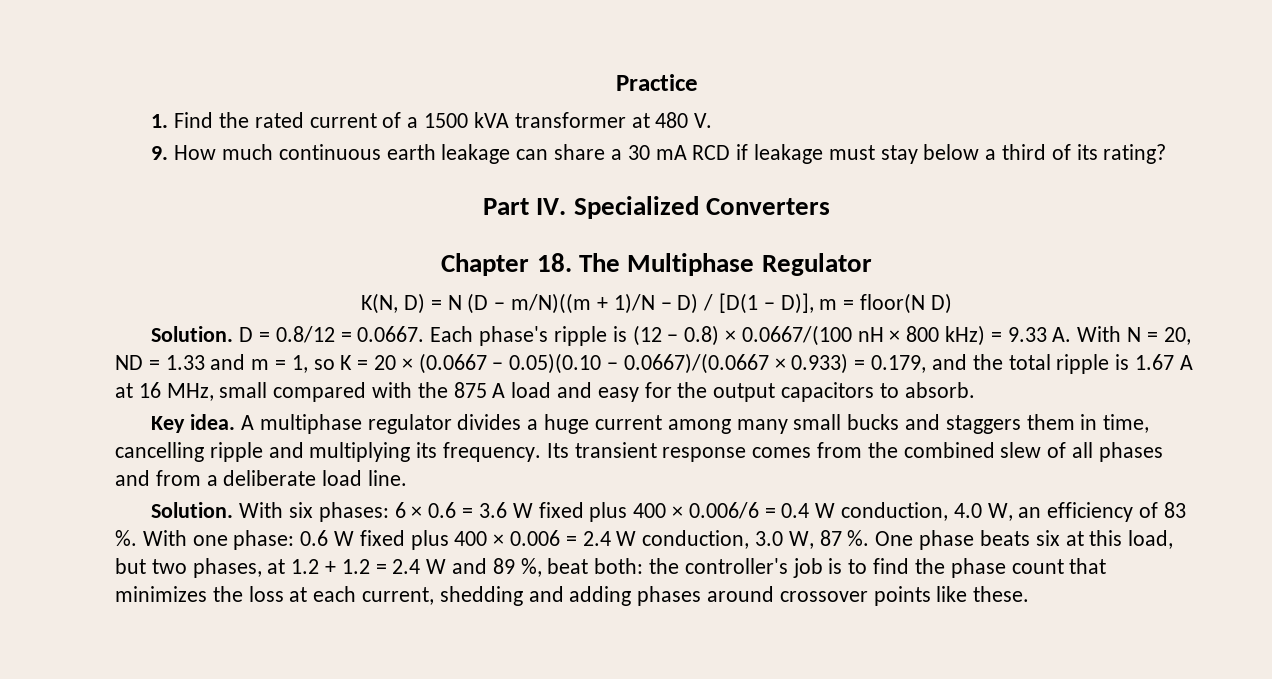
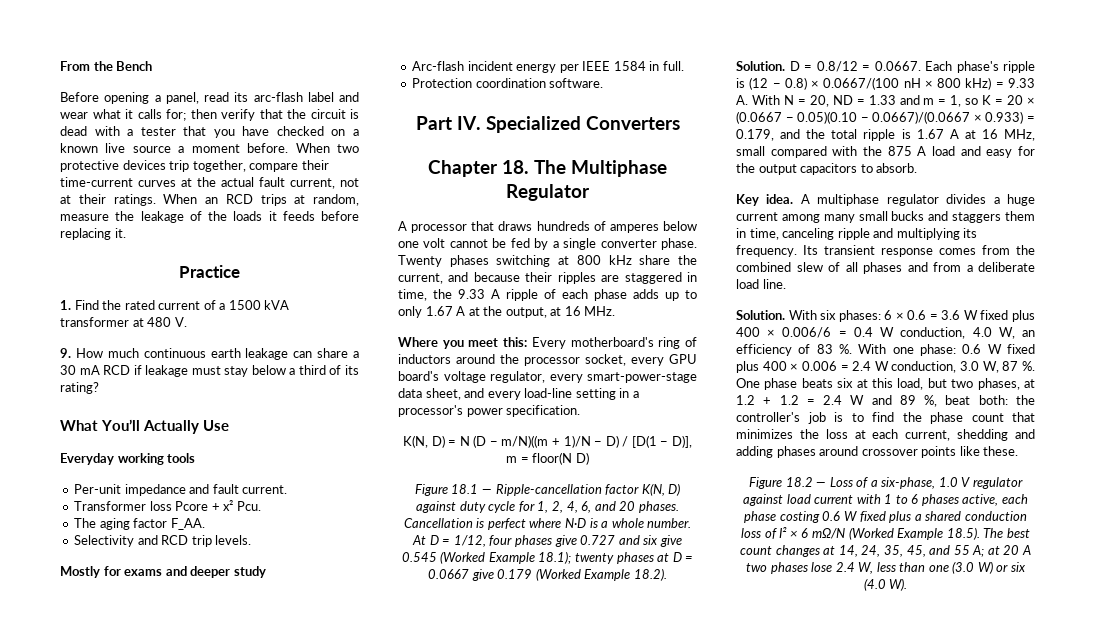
(615, 82) none -> [60,61,153,71] [60,92,359,104] [60,109,359,121] [60,126,359,138] [60,143,359,153] [60,160,329,172] [60,177,359,189] [60,194,359,206] [60,211,359,223] [60,228,126,240] From the Bench // Before opening a panel, read its arc-flash label and wear what it calls for; then verify that the circuit is dead with a tester that you have checked on a known live source a moment before. When two protective devices trip together, compare their time-current curves at the actual fault current, not at their ratings. When an RCD trips at random, measure the leakage of the loads it feeds before replacing it. //
(1167, 154) none -> [60,419,229,434] [60,453,196,465] [74,484,288,496] [74,500,261,511] [74,518,205,530] [74,535,252,547] [60,566,266,578] [412,61,684,73] [412,78,604,88] // What You’ll Actually Use // Everyday working tools // Per-unit impedance and fault current. // Transformer loss Pcore + x² Pcu. // The aging factor F_AA. // Selectivity and RCD trip levels. // Mostly for exams and deeper study // Arc-flash incident energy per IEEE 1584 in full. // Protection coordination software.
(872, 264) none -> [398,221,697,233] [398,238,697,250] [398,255,697,267] [398,272,697,284] [398,289,697,301] [398,306,616,318] [398,337,697,349] [398,354,697,366] [398,371,697,383] [398,388,639,400] [398,405,581,417] // A processor that draws hundreds of amperes below one volt cannot be fed by a single converter phase. Twenty phases switching at 800 kHz share the current, and because their ripples are staggered in time, the 9.33 A ripple of each phase adds up to only 1.67 A at the output, at 16 MHz. // Where you meet this: Every motherboard's ring of inductors around the processor socket, every GPU board's voltage regulator, every smart-power-stage data sheet, and every load-line setting in a processor's power specification.
(952, 303) none -> [414,483,681,496] [416,501,679,513] [403,518,692,530] [412,535,682,547] [401,551,694,564] [428,568,667,581] // Figure 18.1 — Ripple-cancellation factor K(N, D) against duty cycle for 1, 2, 4, 6, and 20 phases. Cancellation is perfect where N·D is a whole number. At D = 1/12, four phases give 0.727 and six give 0.545 (Worked Example 18.1); twenty phases at D = 0.0667 give 0.179 (Worked Example 18.2).
[115,442,204,462] cancelling -> [782,228,835,240] canceling
(1030, 594) none -> [749,477,1023,489] [743,494,1028,506] [744,511,1027,523] [741,527,1030,540] [740,545,1031,557] [746,561,1026,574] [863,578,908,591] // Figure 18.2 — Loss of a six-phase, 1.0 V regulator against load current with 1 to 6 phases active, each phase costing 0.6 W fixed plus a shared conduction loss of I² × 6 mΩ/N (Worked Example 18.5). The best count changes at 14, 24, 35, 45, and 55 A; at 20 A two phases lose 2.4 W, less than one (3.0 W) or six (4.0 W).

